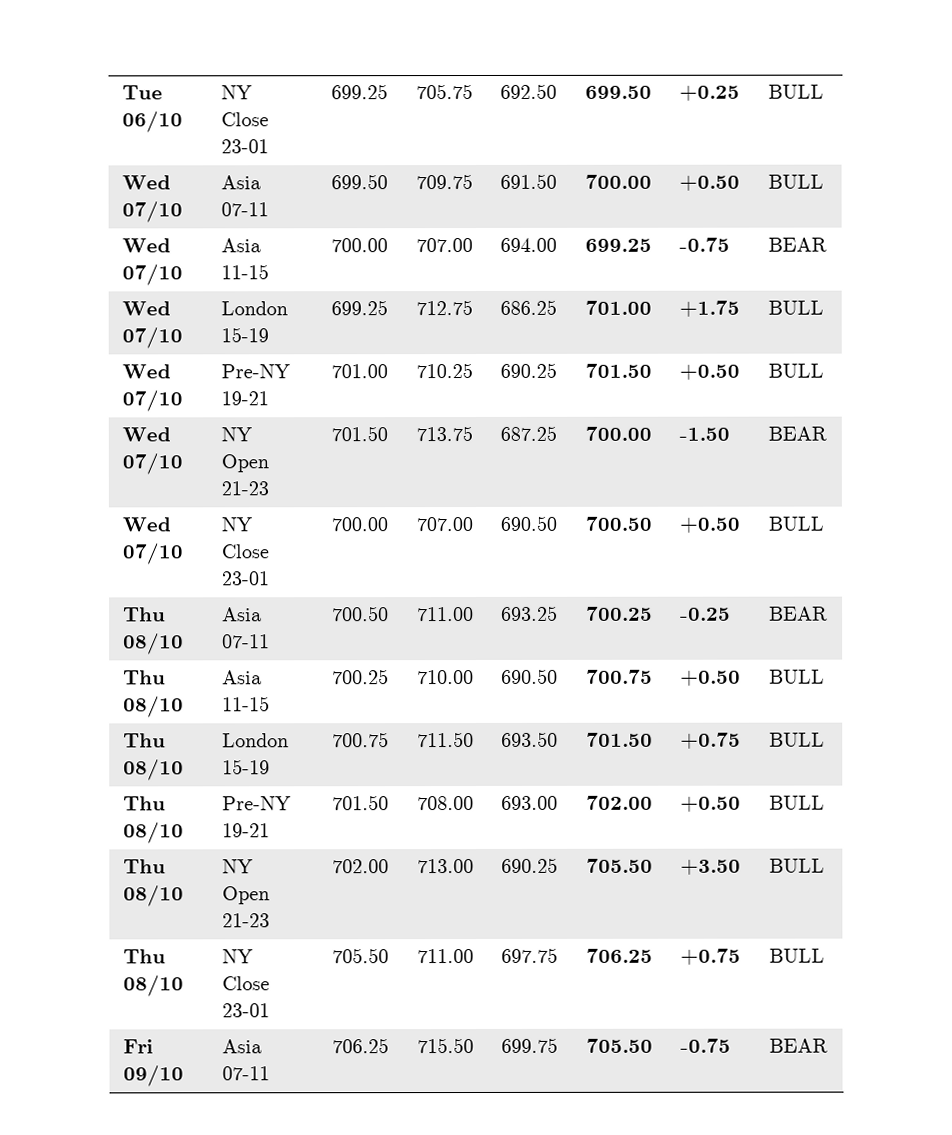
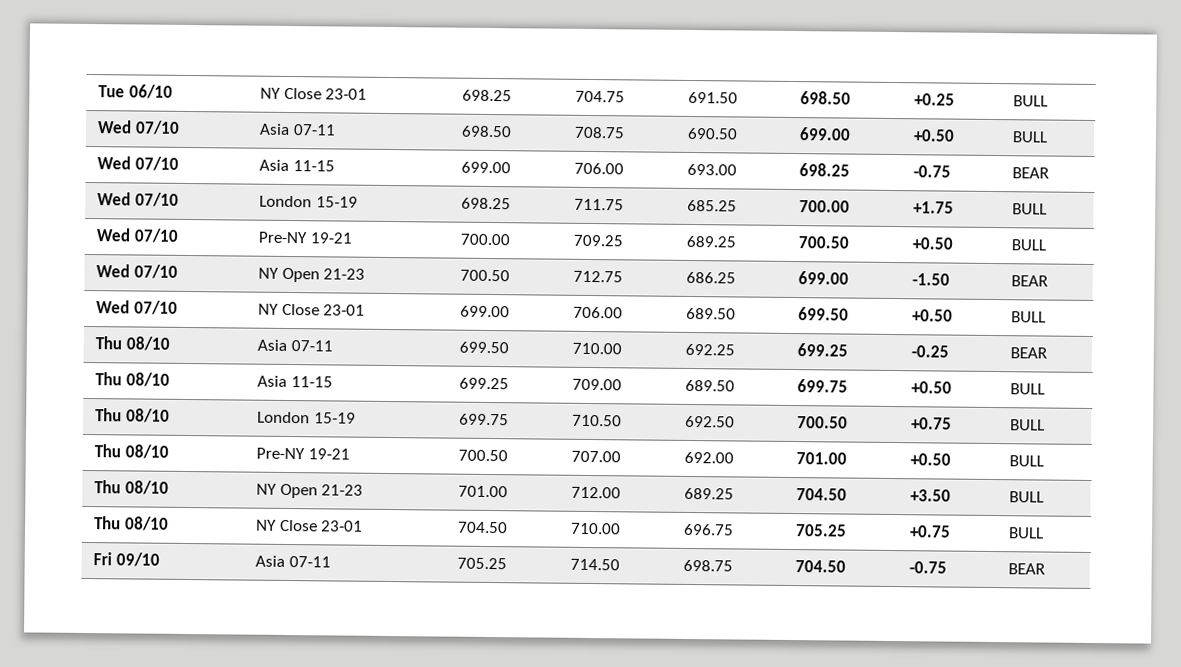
[330,84,388,100] [415,84,473,100] [499,83,557,99] [584,85,652,99] 699.25 | 705.75 | 692.50 | 699.50 -> [462,89,513,102] [575,90,626,103] [688,91,739,104] [800,91,852,105] 698.25 | 704.75 | 691.50 | 698.50
[330,174,388,190] [415,174,473,190] [499,173,557,189] [584,174,652,189] 699.50 | 709.75 | 691.50 | 700.00 -> [461,125,513,138] [574,126,626,139] [687,127,739,140] [799,127,852,141] 698.50 | 708.75 | 690.50 | 699.00
[330,238,388,253] [415,238,473,253] [499,237,557,252] [584,238,652,252] 700.00 | 707.00 | 694.00 | 699.25 -> [461,161,512,174] [574,162,625,175] [687,163,738,176] [799,163,851,177] 699.00 | 706.00 | 693.00 | 698.25
[330,300,388,316] [415,300,473,316] [499,299,557,315] [584,300,652,315] 699.25 | 712.75 | 686.25 | 701.00 -> [461,197,512,210] [574,198,625,211] [687,199,738,212] [799,200,851,213] 698.25 | 711.75 | 685.25 | 700.00
[330,364,388,379] [415,363,473,379] [499,362,557,378] [584,363,652,378] 701.00 | 710.25 | 690.25 | 701.50 -> [460,233,511,246] [573,234,624,247] [686,235,737,248] [798,236,850,249] 700.00 | 709.25 | 689.25 | 700.50
[330,426,388,442] [415,426,473,442] [499,425,557,441] [584,426,652,441] 701.50 | 713.75 | 687.25 | 700.00 -> [460,269,511,282] [573,270,624,283] [686,271,737,284] [798,271,850,285] 700.50 | 712.75 | 686.25 | 699.00
[330,517,388,532] [415,517,473,532] [499,515,557,531] [584,516,652,531] 700.00 | 707.00 | 690.50 | 700.50 -> [460,305,511,318] [573,306,624,319] [686,307,737,320] [798,307,850,321] 699.00 | 706.00 | 689.50 | 699.50
[331,606,389,622] [416,607,474,622] [500,605,558,621] [585,606,653,621] 700.50 | 711.00 | 693.25 | 700.25 -> [459,341,510,354] [572,342,623,355] [685,343,736,356] [797,343,849,357] 699.50 | 710.00 | 692.25 | 699.25
[331,669,389,685] [416,670,474,685] [500,668,558,684] [585,669,653,684] 700.25 | 710.00 | 690.50 | 700.75 -> [459,377,510,390] [572,378,623,391] [685,379,736,392] [797,379,849,393] 699.25 | 709.00 | 689.50 | 699.75
[331,732,389,748] [416,732,474,748] [500,731,558,747] [585,732,653,747] 700.75 | 711.50 | 693.50 | 701.50 -> [459,413,510,426] [572,414,623,427] [685,415,736,428] [797,416,849,429] 699.75 | 710.50 | 692.50 | 700.50
[331,795,389,811] [416,796,474,811] [500,795,558,810] [585,795,653,810] 701.50 | 708.00 | 693.00 | 702.00 -> [458,449,509,462] [571,450,622,463] [684,451,735,464] [796,452,848,465] 700.50 | 707.00 | 692.00 | 701.00
[331,859,389,874] [416,859,474,874] [500,857,558,873] [585,858,653,873] 702.00 | 713.00 | 690.25 | 705.50 -> [458,485,509,498] [571,486,622,499] [684,487,735,500] [796,488,848,501] 701.00 | 712.00 | 689.25 | 704.50
[331,948,389,964] [416,949,474,964] [500,947,558,963] [585,948,653,963] 705.50 | 711.00 | 697.75 | 706.25 -> [458,521,509,534] [571,522,622,535] [684,523,735,536] [795,524,848,537] 704.50 | 710.00 | 696.75 | 705.25
[331,1038,389,1054] [416,1038,474,1054] [500,1037,558,1053] [585,1038,653,1053] 706.25 | 715.50 | 699.75 | 705.50 -> [457,557,508,570] [570,558,621,571] [683,559,734,572] [795,560,847,573] 705.25 | 714.50 | 698.75 | 704.50

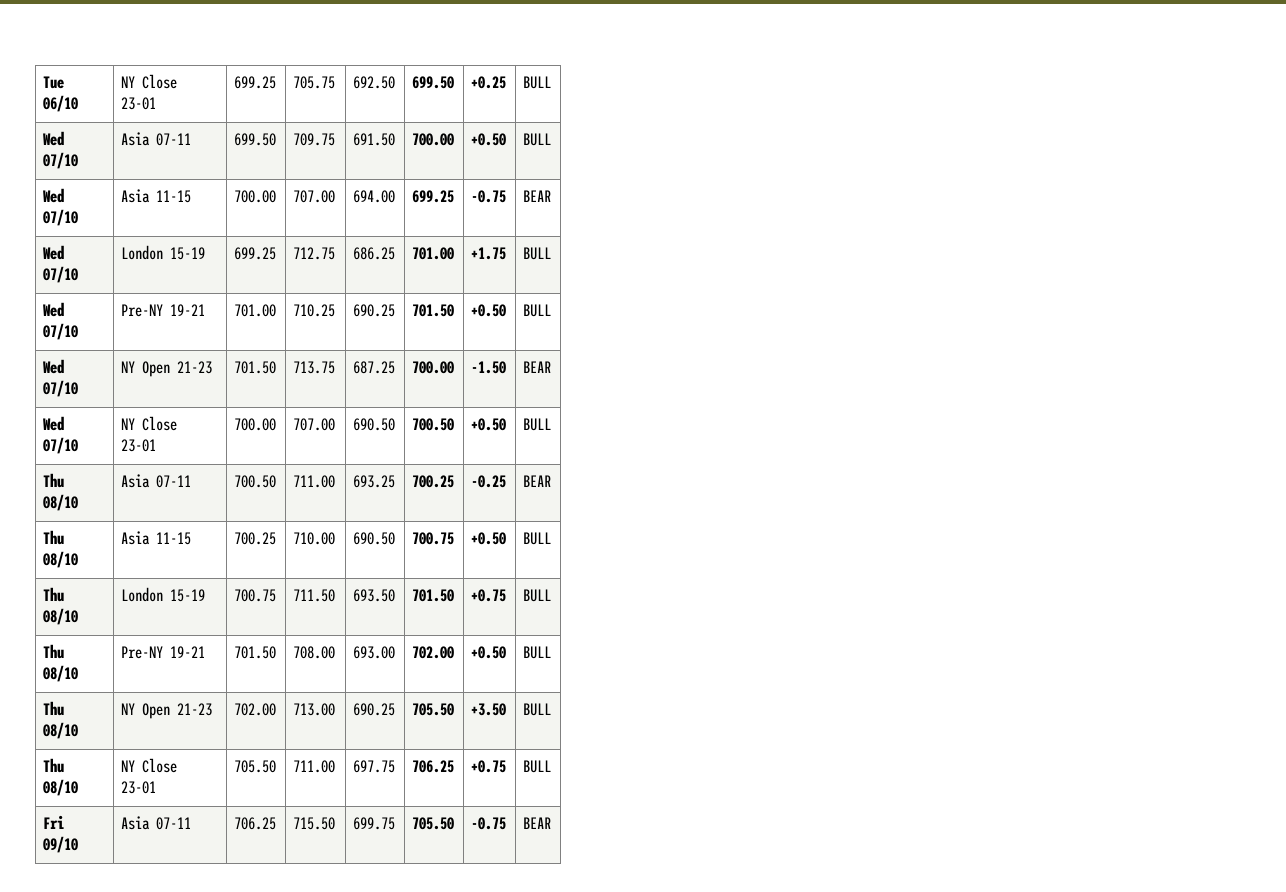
[462,89,513,102] [575,90,626,103] [688,91,739,104] [800,91,852,105] 698.25 | 704.75 | 691.50 | 698.50 -> [234,76,277,89] [293,76,336,89] [353,76,396,89] [412,76,455,89] 699.25 | 705.75 | 692.50 | 699.50
[461,125,513,138] [574,126,626,139] [687,127,739,140] [799,127,852,141] 698.50 | 708.75 | 690.50 | 699.00 -> [234,133,277,146] [293,133,336,146] [353,133,396,146] [412,133,455,146] 699.50 | 709.75 | 691.50 | 700.00
[461,161,512,174] [574,162,625,175] [687,163,738,176] [799,163,851,177] 699.00 | 706.00 | 693.00 | 698.25 -> [234,190,277,203] [293,190,336,203] [353,190,396,203] [412,190,455,203] 700.00 | 707.00 | 694.00 | 699.25
[461,197,512,210] [574,198,625,211] [687,199,738,212] [799,200,851,213] 698.25 | 711.75 | 685.25 | 700.00 -> [234,247,277,260] [293,247,336,260] [353,247,396,260] [412,247,455,260] 699.25 | 712.75 | 686.25 | 701.00
[460,233,511,246] [573,234,624,247] [686,235,737,248] [798,236,850,249] 700.00 | 709.25 | 689.25 | 700.50 -> [234,304,277,317] [293,304,336,317] [353,304,396,317] [412,304,455,317] 701.00 | 710.25 | 690.25 | 701.50
[460,269,511,282] [573,270,624,283] [686,271,737,284] [798,271,850,285] 700.50 | 712.75 | 686.25 | 699.00 -> [234,361,277,374] [293,361,336,374] [353,361,396,374] [412,361,455,374] 701.50 | 713.75 | 687.25 | 700.00
[460,305,511,318] [573,306,624,319] [686,307,737,320] [798,307,850,321] 699.00 | 706.00 | 689.50 | 699.50 -> [234,418,277,431] [293,418,336,431] [353,418,396,431] [412,418,455,431] 700.00 | 707.00 | 690.50 | 700.50
[459,341,510,354] [572,342,623,355] [685,343,736,356] [797,343,849,357] 699.50 | 710.00 | 692.25 | 699.25 -> [234,475,277,488] [293,475,336,488] [353,475,396,488] [412,475,455,488] 700.50 | 711.00 | 693.25 | 700.25
[459,377,510,390] [572,378,623,391] [685,379,736,392] [797,379,849,393] 699.25 | 709.00 | 689.50 | 699.75 -> [234,532,277,545] [293,532,336,545] [353,532,396,545] [412,532,455,545] 700.25 | 710.00 | 690.50 | 700.75
[459,413,510,426] [572,414,623,427] [685,415,736,428] [797,416,849,429] 699.75 | 710.50 | 692.50 | 700.50 -> [234,589,277,602] [293,589,336,602] [353,589,396,602] [412,589,455,602] 700.75 | 711.50 | 693.50 | 701.50
[458,449,509,462] [571,450,622,463] [684,451,735,464] [796,452,848,465] 700.50 | 707.00 | 692.00 | 701.00 -> [234,646,277,659] [293,646,336,659] [353,646,396,659] [412,646,455,659] 701.50 | 708.00 | 693.00 | 702.00
[458,485,509,498] [571,486,622,499] [684,487,735,500] [796,488,848,501] 701.00 | 712.00 | 689.25 | 704.50 -> [234,703,277,716] [293,703,336,716] [353,703,396,716] [412,703,455,716] 702.00 | 713.00 | 690.25 | 705.50
[458,521,509,534] [571,522,622,535] [684,523,735,536] [795,524,848,537] 704.50 | 710.00 | 696.75 | 705.25 -> [234,760,277,773] [293,760,336,773] [353,760,396,773] [412,760,455,773] 705.50 | 711.00 | 697.75 | 706.25
[457,557,508,570] [570,558,621,571] [683,559,734,572] [795,560,847,573] 705.25 | 714.50 | 698.75 | 704.50 -> [234,817,277,830] [293,817,336,830] [353,817,396,830] [412,817,455,830] 706.25 | 715.50 | 699.75 | 705.50

